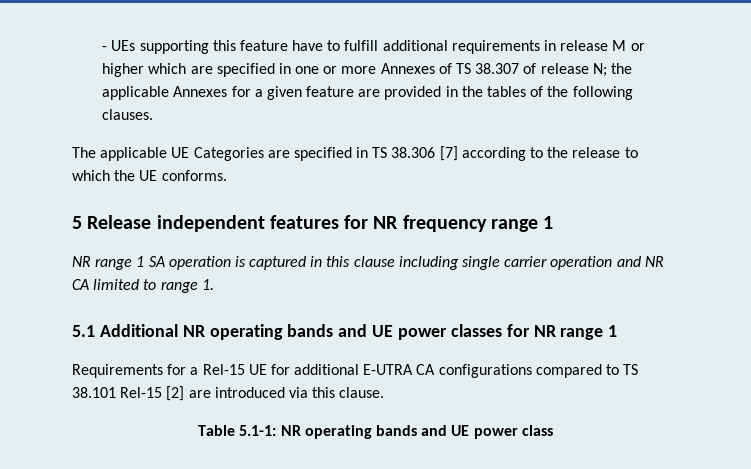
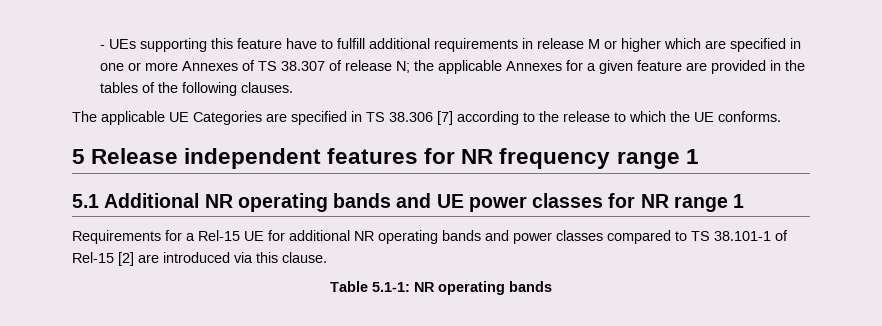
[72,256,664,270] [72,279,214,293] // NR range 1 SA operation is captured in this clause including single carrier operation and NR CA limited to range 1. -> (699, 156) none
[363,364,532,378] E-UTRA CA configurations -> [354,230,603,244] NR operating bands and power classes
[72,387,116,398] 38.101 -> [714,230,788,241] 38.101-1 of
[421,425,553,439] and UE power class -> (552, 286) none

